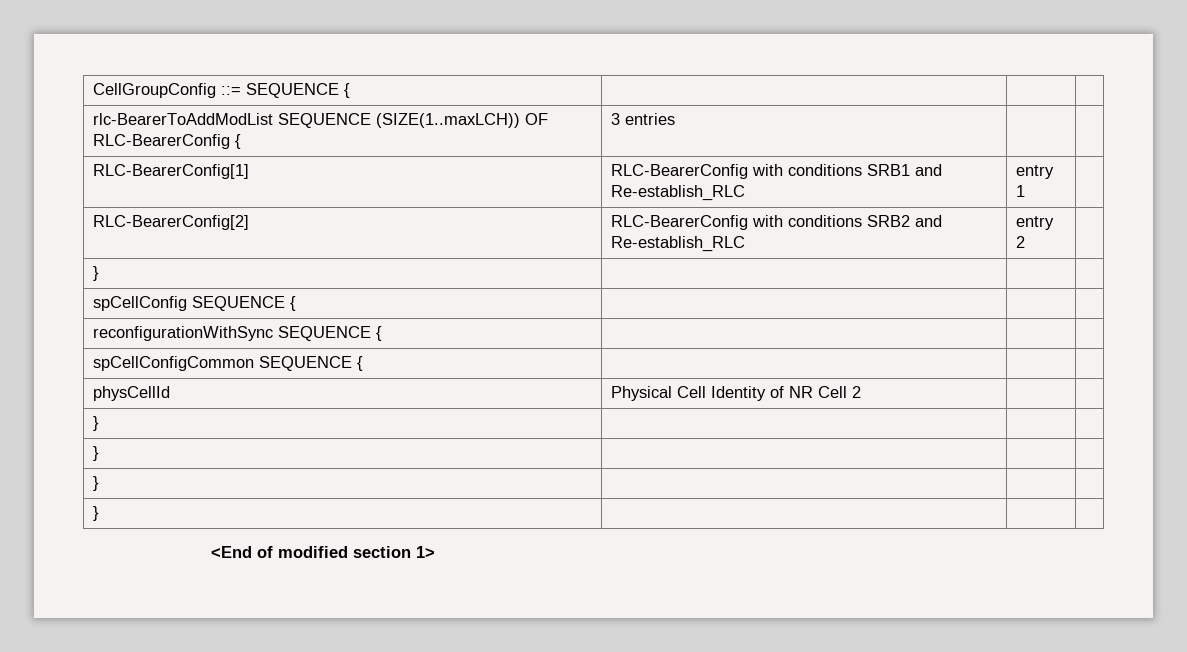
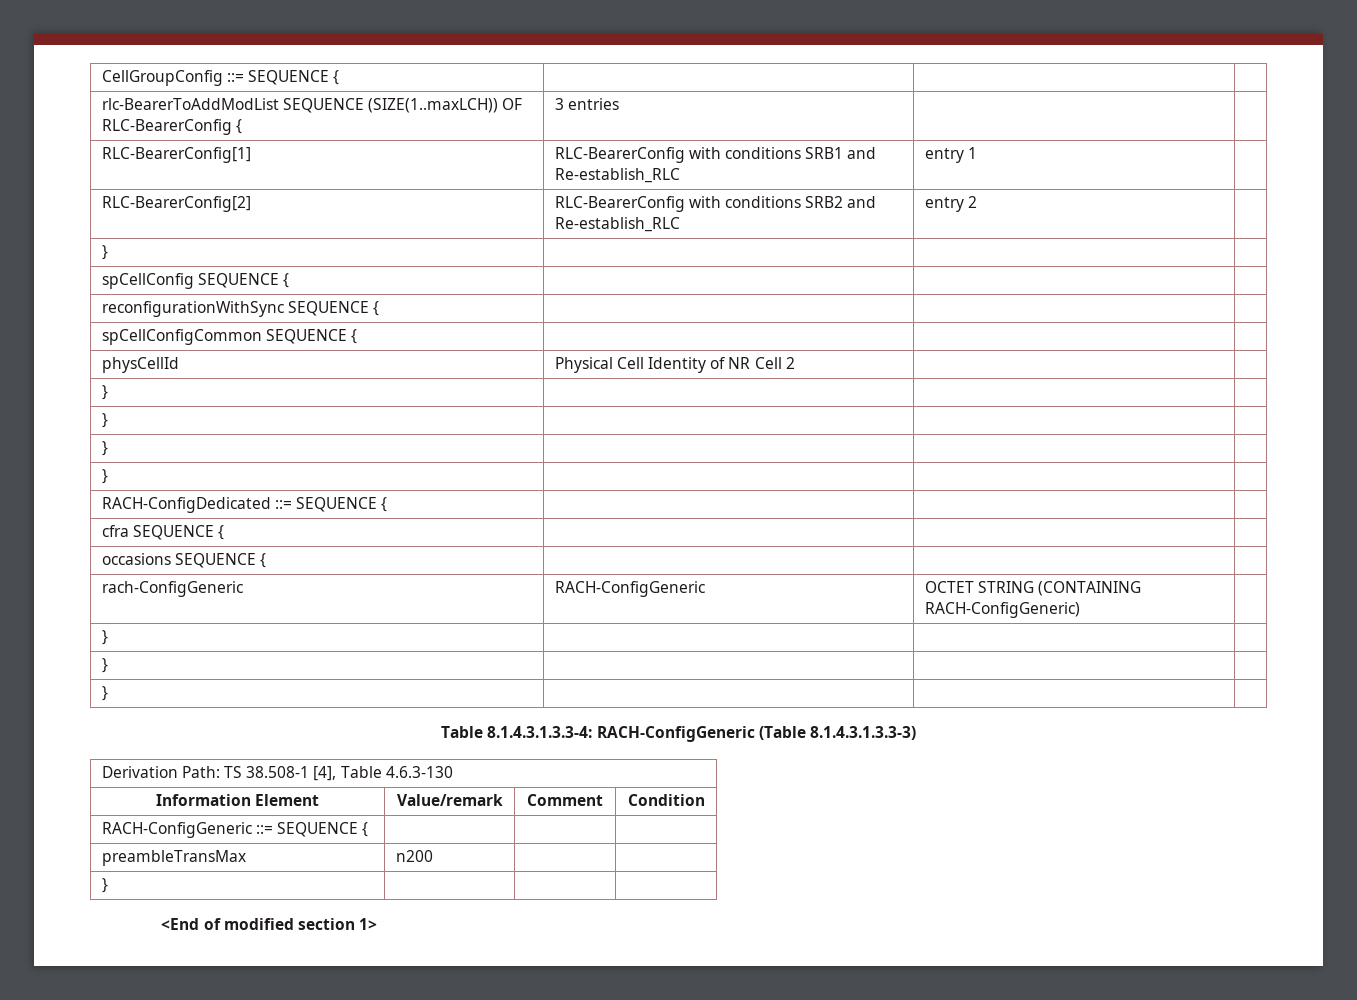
(99, 513) none -> [101,497,388,513] [101,525,225,540] [101,553,267,568] [101,581,243,597] [554,581,705,597] [924,581,1142,596] [924,602,1080,618] [101,630,108,645] [101,658,108,673] [101,686,108,701] [441,726,916,742] [101,766,453,781] [155,794,320,806] [396,794,503,806] [527,794,603,806] [627,794,705,806] [101,822,369,838] [101,850,246,866] [395,850,433,862] [101,878,108,893] // RACH-ConfigDedicated ::= SEQUENCE { | | | // cfra SEQUENCE { | | | // occasions SEQUENCE { | | | // rach-ConfigGeneric | RACH-ConfigGeneric | OCTET STRING (CONTAINING RACH-ConfigGeneric) | // } | | | // } | | | // } | | | // Table 8.1.4.3.1.3.3-4: RACH-ConfigGeneric (Table 8.1.4.3.1.3.3-3) // Derivation Path: TS 38.508-1 [4], Table 4.6.3-130 // Information Element | Value/remark | Comment | Condition // RACH-ConfigGeneric ::= SEQUENCE { | | | // preambleTransMax | n200 | | // } | | |

